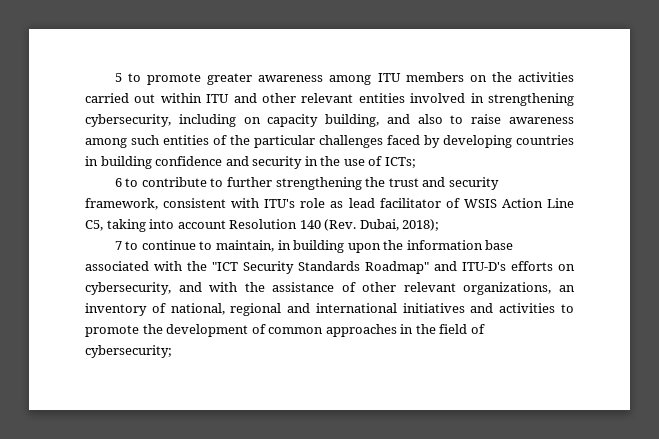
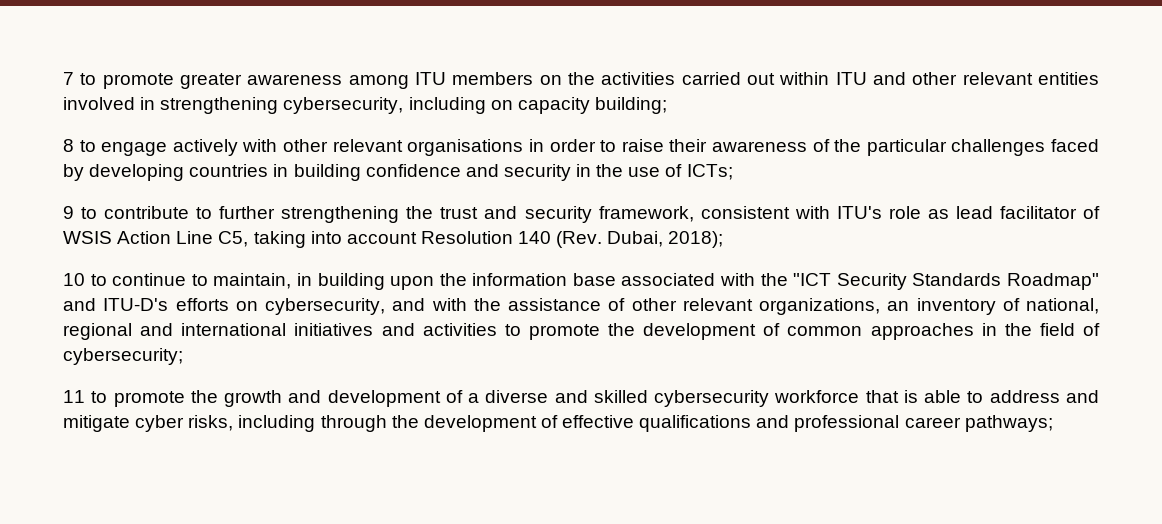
[114,73,122,82] 5 -> [63,72,74,85] 7
[325,114,574,127] [85,135,209,148] building, and also to raise awareness among such entities -> [594,97,667,114] [63,139,807,156] building; // 8 to engage actively with other relevant organisations in order to raise their awareness
[114,178,122,187] 6 -> [63,206,74,219] 9
[114,241,122,250] 7 -> [63,273,85,286] 10
(172, 351) none -> [63,390,1100,407] [63,415,1053,432] // 11 to promote the growth and development of a diverse and skilled cybersecurity workforce that is able to address and mitigate cyber risks, including through the development of effective qualifications and professional career pathways;

